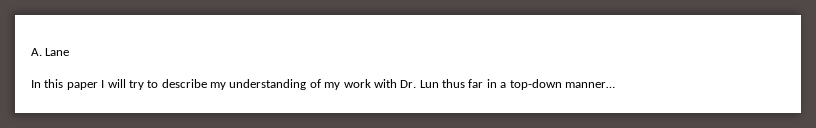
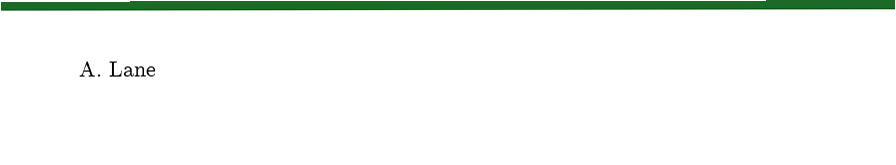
[31,79,615,90] // In this paper I will try to describe my understanding of my work with Dr. Lun thus far in a top-down manner… -> (156, 69) none

